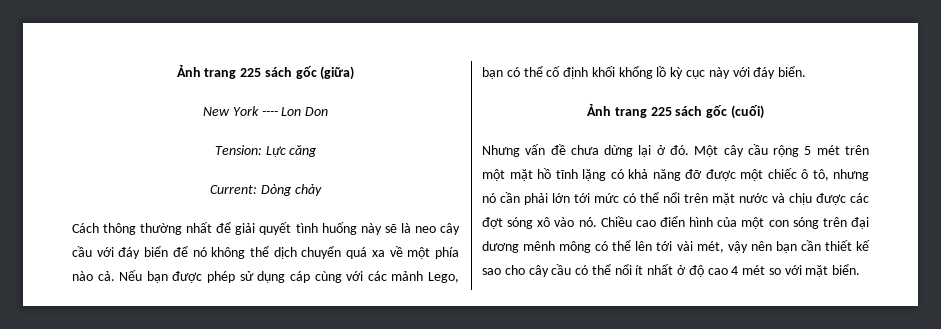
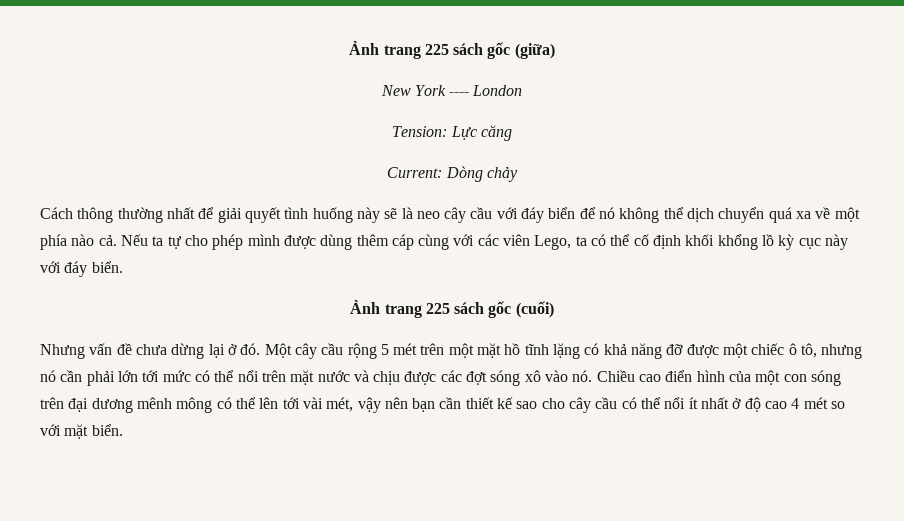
[281,107,329,116] Lon Don -> [472,85,523,96] London
[146,271,286,283] bạn được phép sử dụng -> [152,234,389,250] ta tự cho phép mình được dùng thêm
[391,271,460,283] [482,67,503,79] mảnh Lego, bạn -> [503,234,587,250] viên Lego, ta

